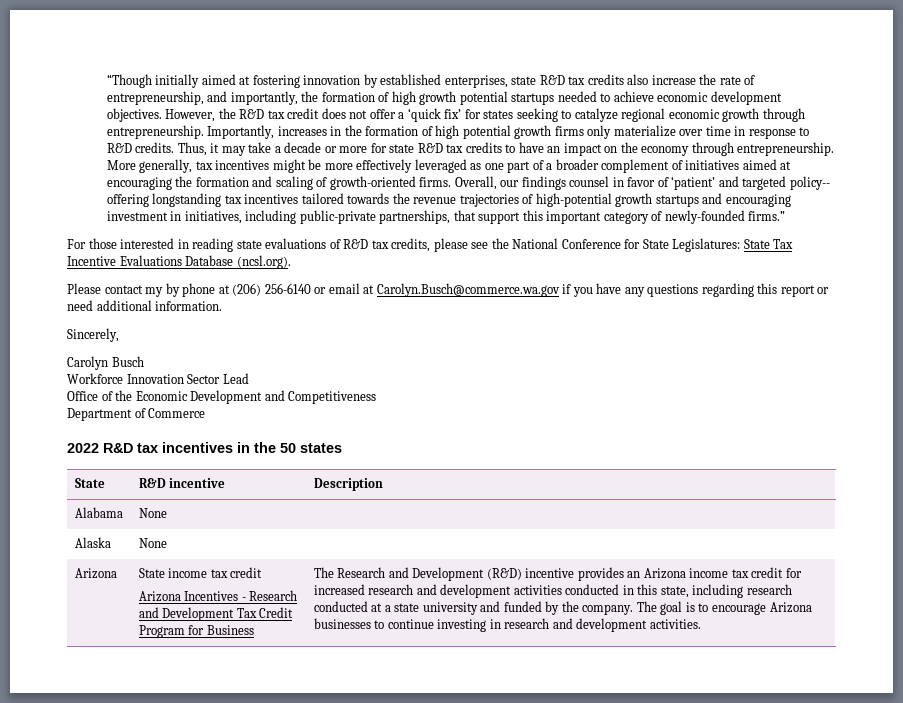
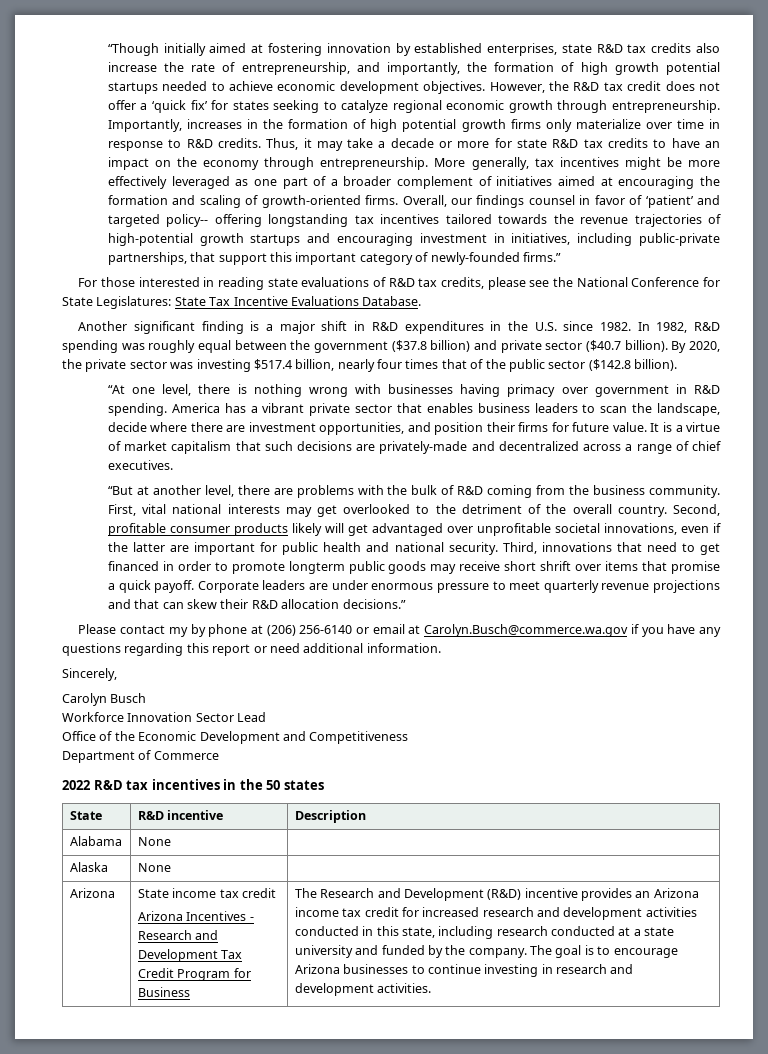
[185,255,291,269] Database (ncsl.org). -> [362,296,422,306] [78,321,720,334] [62,340,720,353] [62,359,677,372] [107,384,721,397] [107,403,720,416] [107,422,721,435] [107,441,721,454] [107,460,173,470] [107,485,721,498] [107,504,720,517] [107,523,721,536] [107,542,721,555] [107,561,721,574] [107,580,720,593] [107,599,406,609] Database. // Another significant finding is a major shift in R&D expenditures in the U.S. since 1982. In 1982, R&D spending was roughly equal between the government ($37.8 billion) and private sector ($40.7 billion). By 2020, the private sector was investing $517.4 billion, nearly four times that of the public sector ($142.8 billion). // “At one level, there is nothing wrong with businesses having primacy over government in R&D spending. America has a vibrant private sector that enables business leaders to scan the landscape, decide where there are investment opportunities, and position their firms for future value. It is a virtue of market capitalism that such decisions are privately-made and decentralized across a range of chief executives. // “But at another level, there are problems with the bulk of R&D coming from the business community. First, vital national interests may get overlooked to the detriment of the overall country. Second, profitable consumer products likely will get advantaged over unprofitable societal innovations, even if the latter are important for public health and national security. Third, innovations that need to get financed in order to promote longterm public goods may receive short shrift over items that promise a quick payoff. Corporate leaders are under enormous pressure to meet quarterly revenue projections and that can skew their R&D allocation decisions.”

